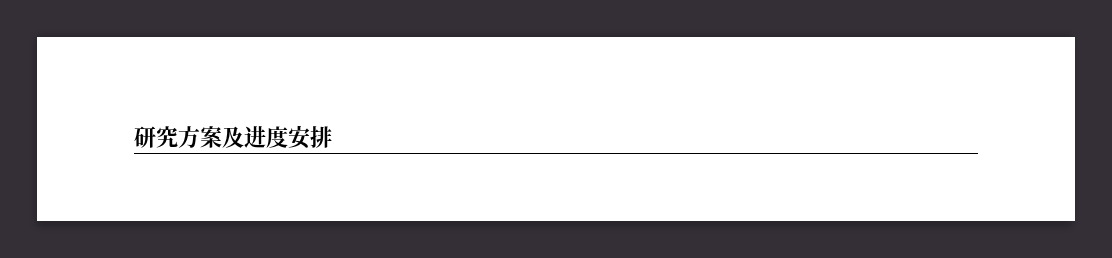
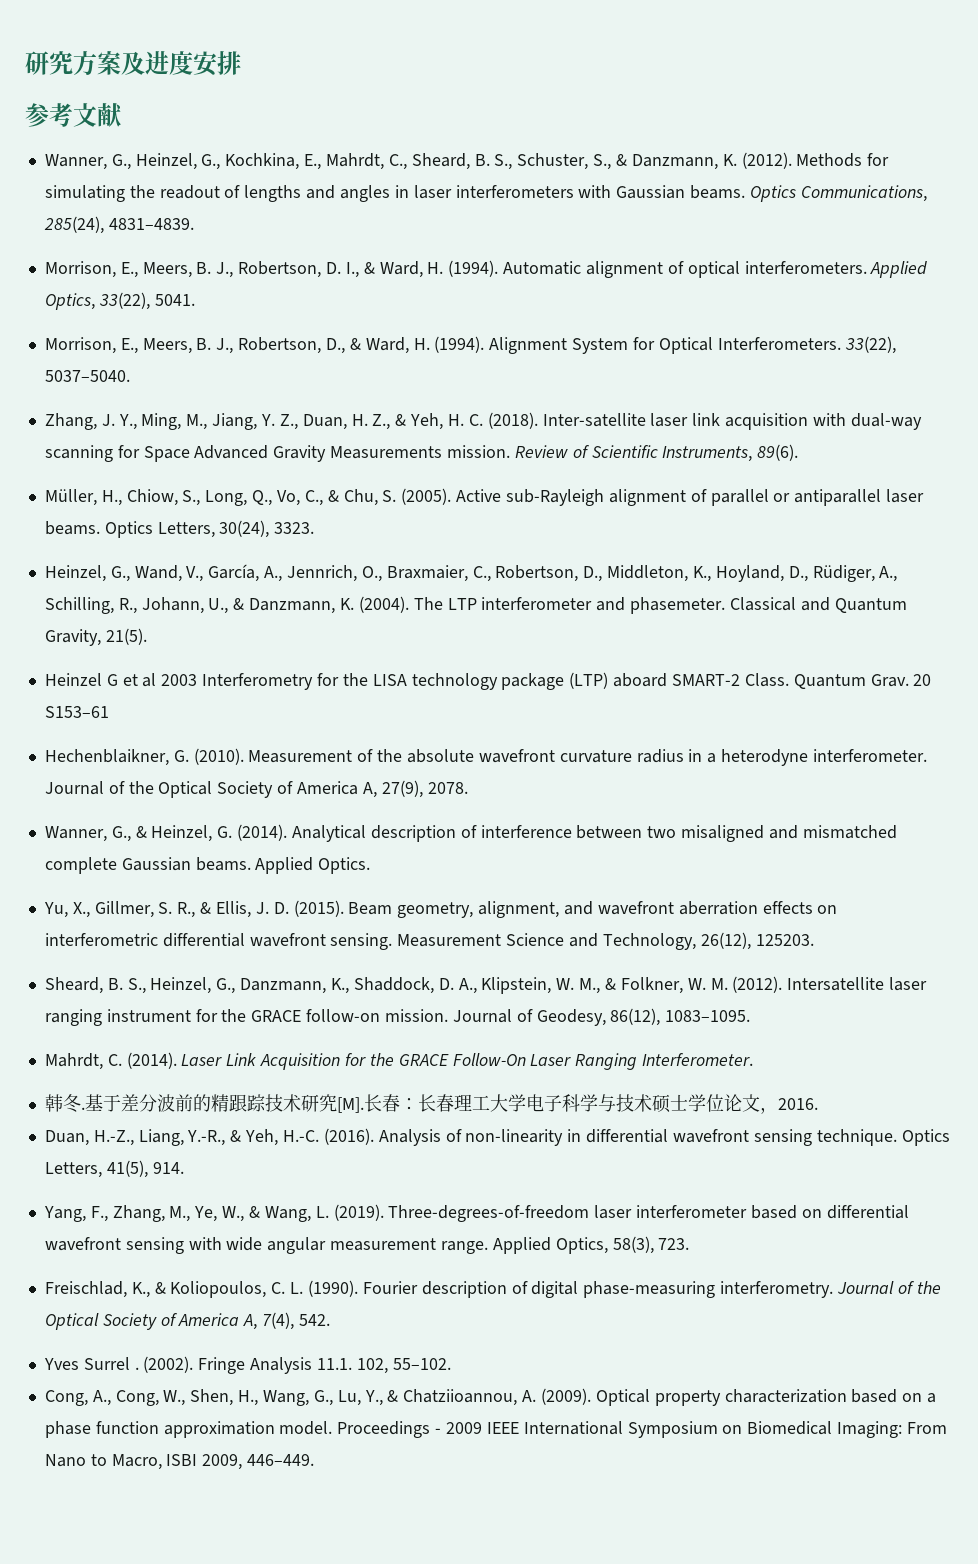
(332, 137) none -> [25,103,123,127] [44,152,890,170] [44,185,927,202] [43,216,194,234] [44,260,928,278] [44,292,195,310] [44,336,896,354] [44,370,130,382] [44,412,922,430] [44,444,799,462] [44,488,925,506] [44,520,315,538] [44,564,898,582] [44,596,907,614] [44,628,147,646] [44,672,932,690] [44,706,109,718] [44,748,927,766] [44,780,468,798] [44,824,897,842] [44,857,371,874] [43,900,838,918] [44,932,814,950] [44,976,928,994] [44,1008,751,1026] [44,1052,754,1070] [44,1094,818,1114] [44,1128,950,1146] [44,1160,184,1178] [43,1204,909,1222] [44,1236,690,1254] [44,1280,941,1298] [44,1312,330,1330] [43,1356,451,1374] [44,1388,937,1406] [44,1421,947,1438] [44,1454,315,1470] // 参考文献 // Wanner, G., Heinzel, G., Kochkina, E., Mahrdt, C., Sheard, B. S., Schuster, S., & Danzmann, K. (2012). Methods for simulating the readout of lengths and angles in laser interferometers with Gaussian beams. Optics Communications, 285(24), 4831–4839. // Morrison, E., Meers, B. J., Robertson, D. I., & Ward, H. (1994). Automatic alignment of optical interferometers. Applied Optics, 33(22), 5041. // Morrison, E., Meers, B. J., Robertson, D., & Ward, H. (1994). Alignment System for Optical Interferometers. 33(22), 5037–5040. // Zhang, J. Y., Ming, M., Jiang, Y. Z., Duan, H. Z., & Yeh, H. C. (2018). Inter-satellite laser link acquisition with dual-way scanning for Space Advanced Gravity Measurements mission. Review of Scientific Instruments, 89(6). // Müller, H., Chiow, S., Long, Q., Vo, C., & Chu, S. (2005). Active sub-Rayleigh alignment of parallel or antiparallel laser beams. Optics Letters, 30(24), 3323. // Heinzel, G., Wand, V., García, A., Jennrich, O., Braxmaier, C., Robertson, D., Middleton, K., Hoyland, D., Rüdiger, A., Schilling, R., Johann, U., & Danzmann, K. (2004). The LTP interferometer and phasemeter. Classical and Quantum Gravity, 21(5). // Heinzel G et al 2003 Interferometry for the LISA technology package (LTP) aboard SMART-2 Class. Quantum Grav. 20 S153–61 // Hechenblaikner, G. (2010). Measurement of the absolute wavefront curvature radius in a heterodyne interferometer. Journal of the Optical Society of America A, 27(9), 2078. // Wanner, G., & Heinzel, G. (2014). Analytical description of interference between two misaligned and mismatched complete Gaussian beams. Applied Optics. // Yu, X., Gillmer, S. R., & Ellis, J. D. (2015). Beam geometry, alignment, and wavefront aberration effects on interferometric differential wavefront sensing. Measurement Science and Technology, 26(12), 125203. // Sheard, B. S., Heinzel, G., Danzmann, K., Shaddock, D. A., Klipstein, W. M., & Folkner, W. M. (2012). Intersatellite laser ranging instrument for the GRACE follow-on mission. Journal of Geodesy, 86(12), 1083–1095. // Mahrdt, C. (2014). Laser Link Acquisition for the GRACE Follow-On Laser Ranging Interferometer. // 韩冬.基于差分波前的精跟踪技术研究[M].长春：长春理工大学电子科学与技术硕士学位论文，2016. // Duan, H.-Z., Liang, Y.-R., & Yeh, H.-C. (2016). Analysis of non-linearity in differential wavefront sensing technique. Optics Letters, 41(5), 914. // Yang, F., Zhang, M., Ye, W., & Wang, L. (2019). Three-degrees-of-freedom laser interferometer based on differential wavefront sensing with wide angular measurement range. Applied Optics, 58(3), 723. // Freischlad, K., & Koliopoulos, C. L. (1990). Fourier description of digital phase-measuring interferometry. Journal of the Optical Society of America A, 7(4), 542. // Yves Surrel . (2002). Fringe Analysis 11.1. 102, 55–102. // Cong, A., Cong, W., Shen, H., Wang, G., Lu, Y., & Chatziioannou, A. (2009). Optical property characterization based on a phase function approximation model. Proceedings - 2009 IEEE International Symposium on Biomedical Imaging: From Nano to Macro, ISBI 2009, 446–449.

